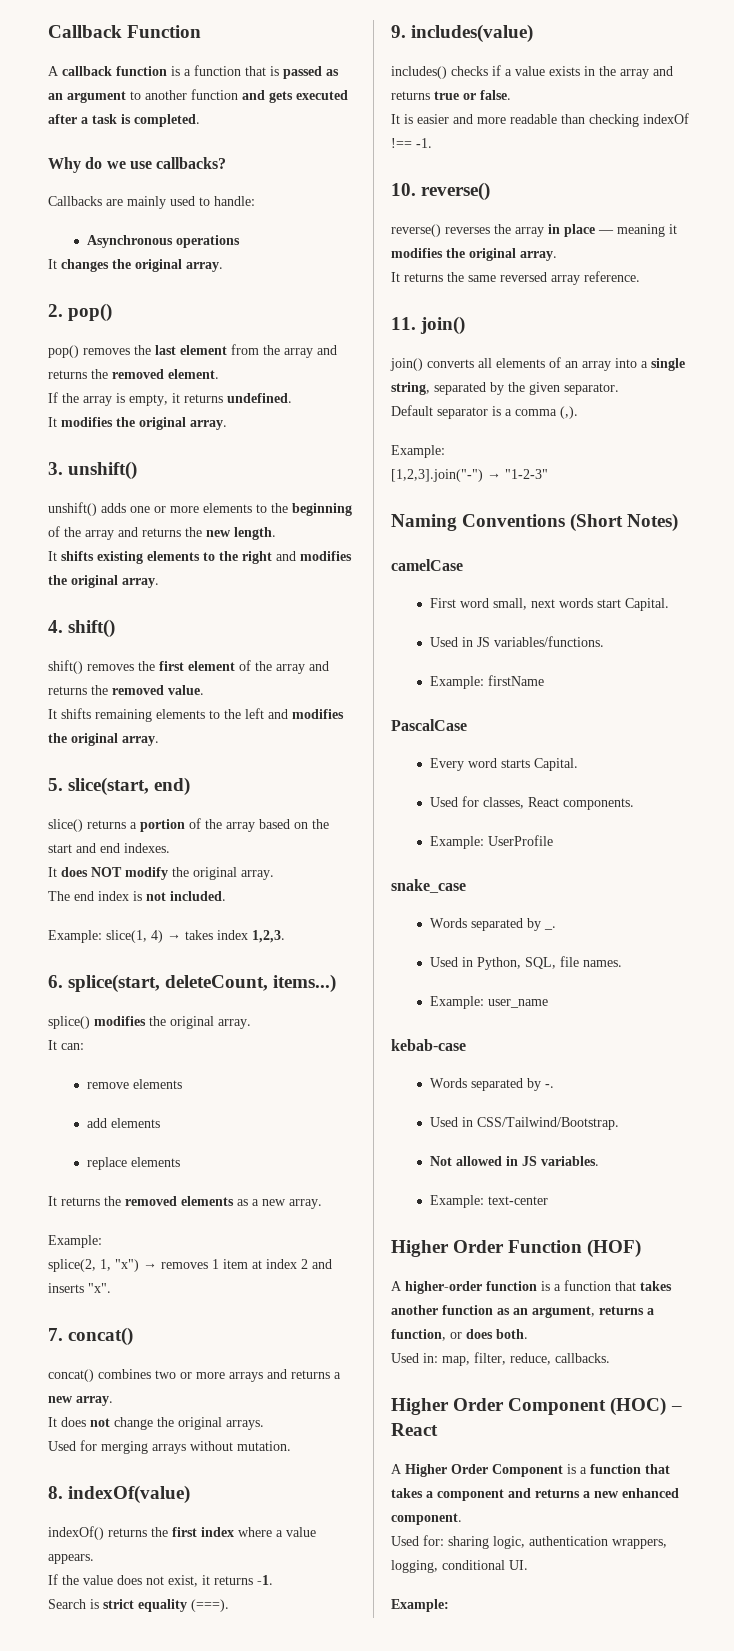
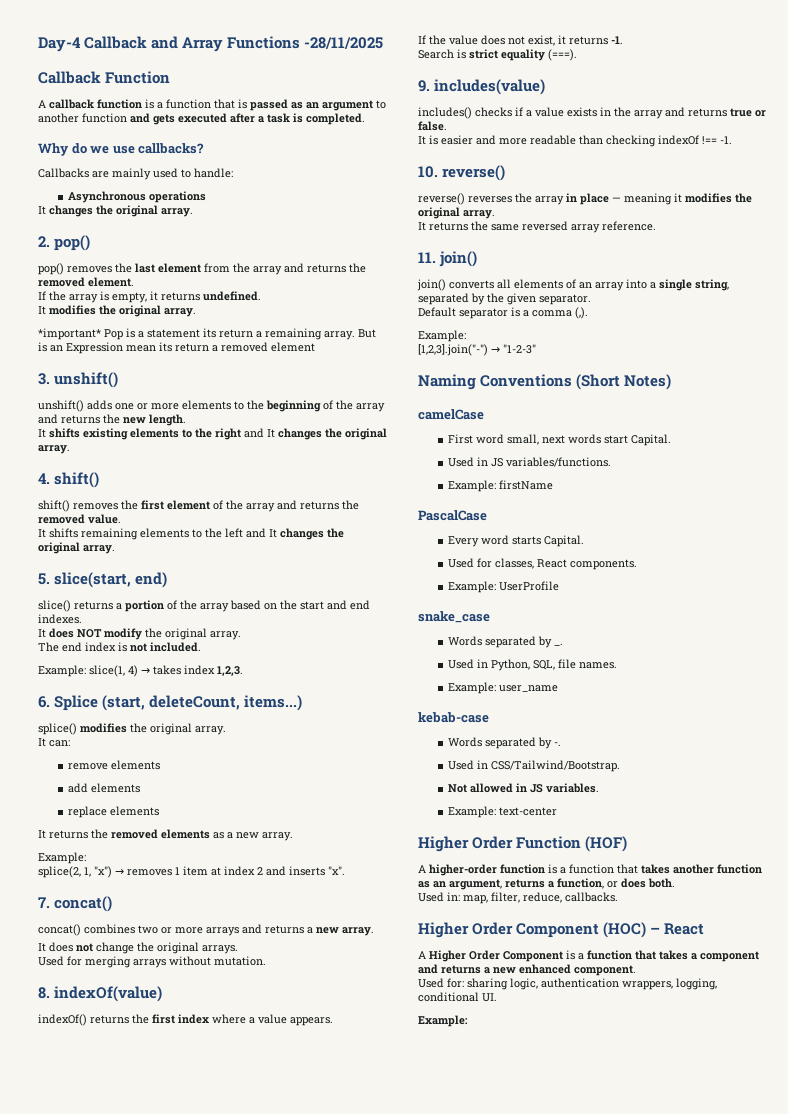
(48, 31) none -> [38,36,384,52] Day-4 Callback and Array Functions -28/11/2025 //
(227, 425) none -> [38,328,376,340] [38,342,315,354] // *important* Pop is a statement its return a remaining array. But is an Expression mean its return a removed element
[300,551,352,561] modifies -> [267,428,322,440] It changes
[292,709,344,719] modifies -> [269,528,324,540] It changes
[68,974,161,993] splice(start, -> [54,695,146,711] Splice (start,

